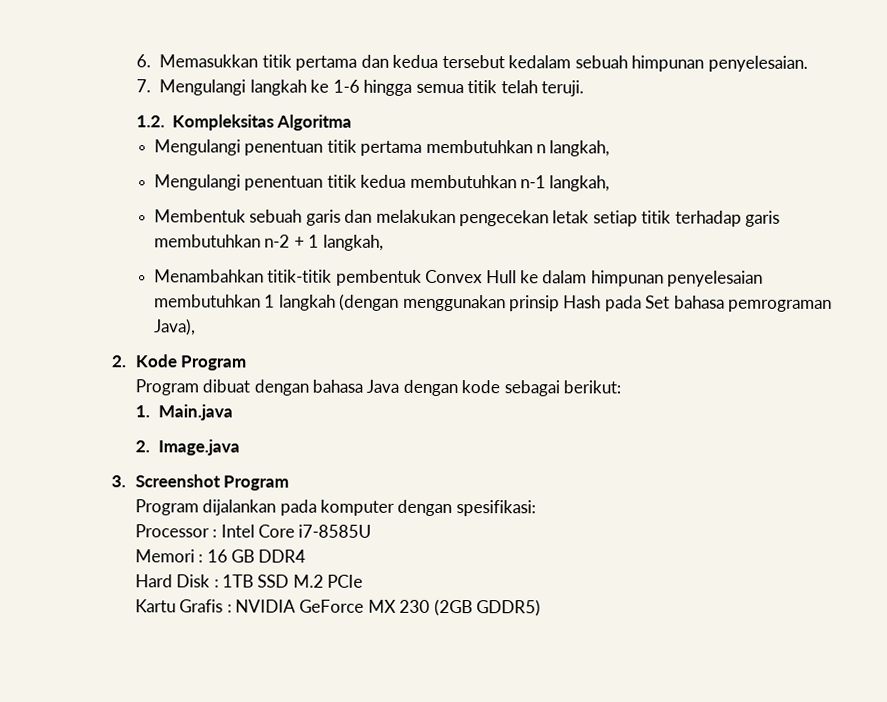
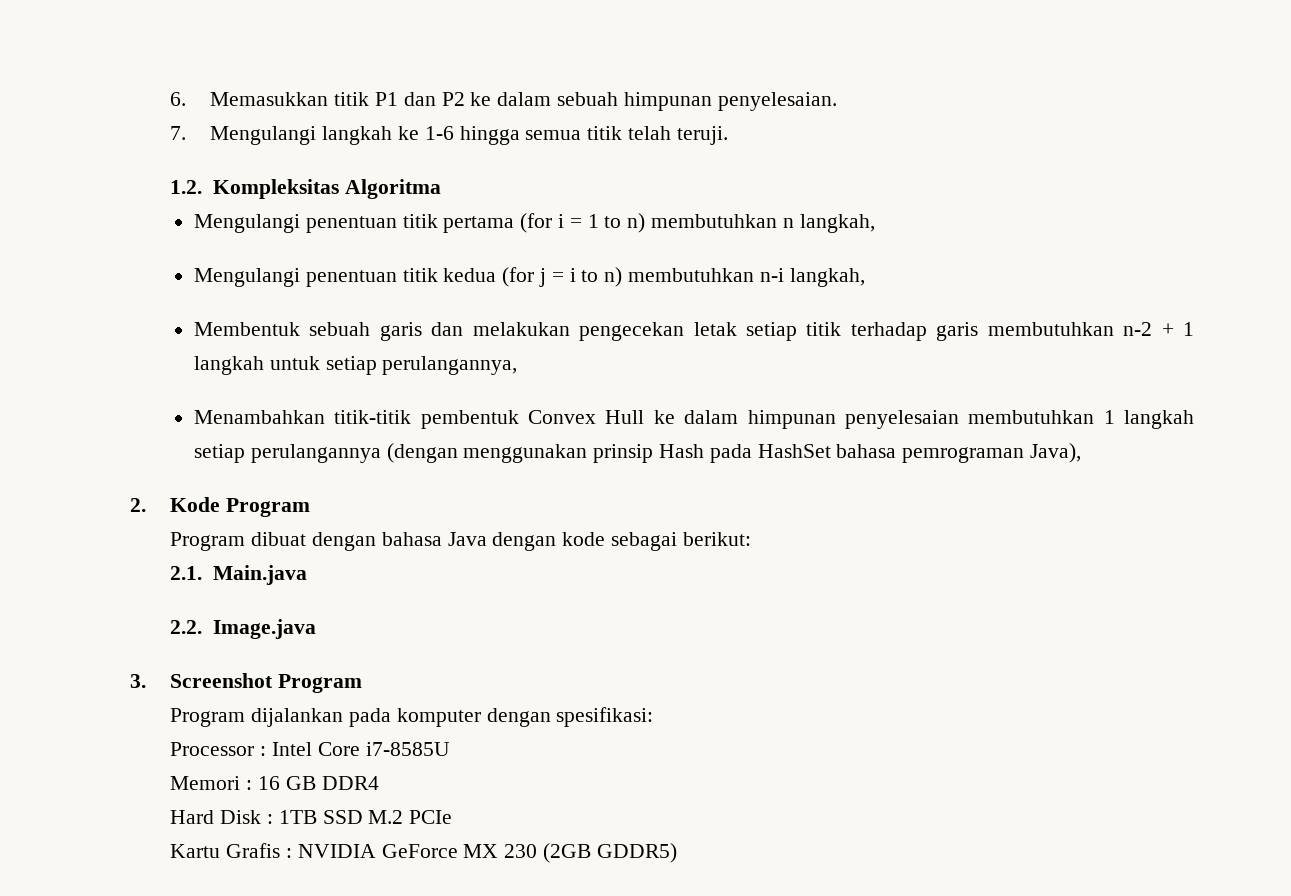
[295,54,572,71] pertama dan kedua tersebut kedalam -> [375,92,552,106] P1 dan P2 ke dalam
(423, 148) none -> [520,213,646,233] (for i = 1 to n)
[409,174,547,189] membutuhkan n-1 -> [502,267,784,287] (for j = i to n) membutuhkan n-i
[322,234,384,251] langkah, -> [193,356,518,375] langkah untuk setiap perulangannya,
(336, 302) none -> [193,444,381,463] setiap perulangannya
[645,295,671,309] Set -> [757,444,831,458] HashSet
[134,405,150,418] 1. -> [170,566,203,580] 2.1.
[134,440,150,453] 2. -> [170,620,203,634] 2.2.

